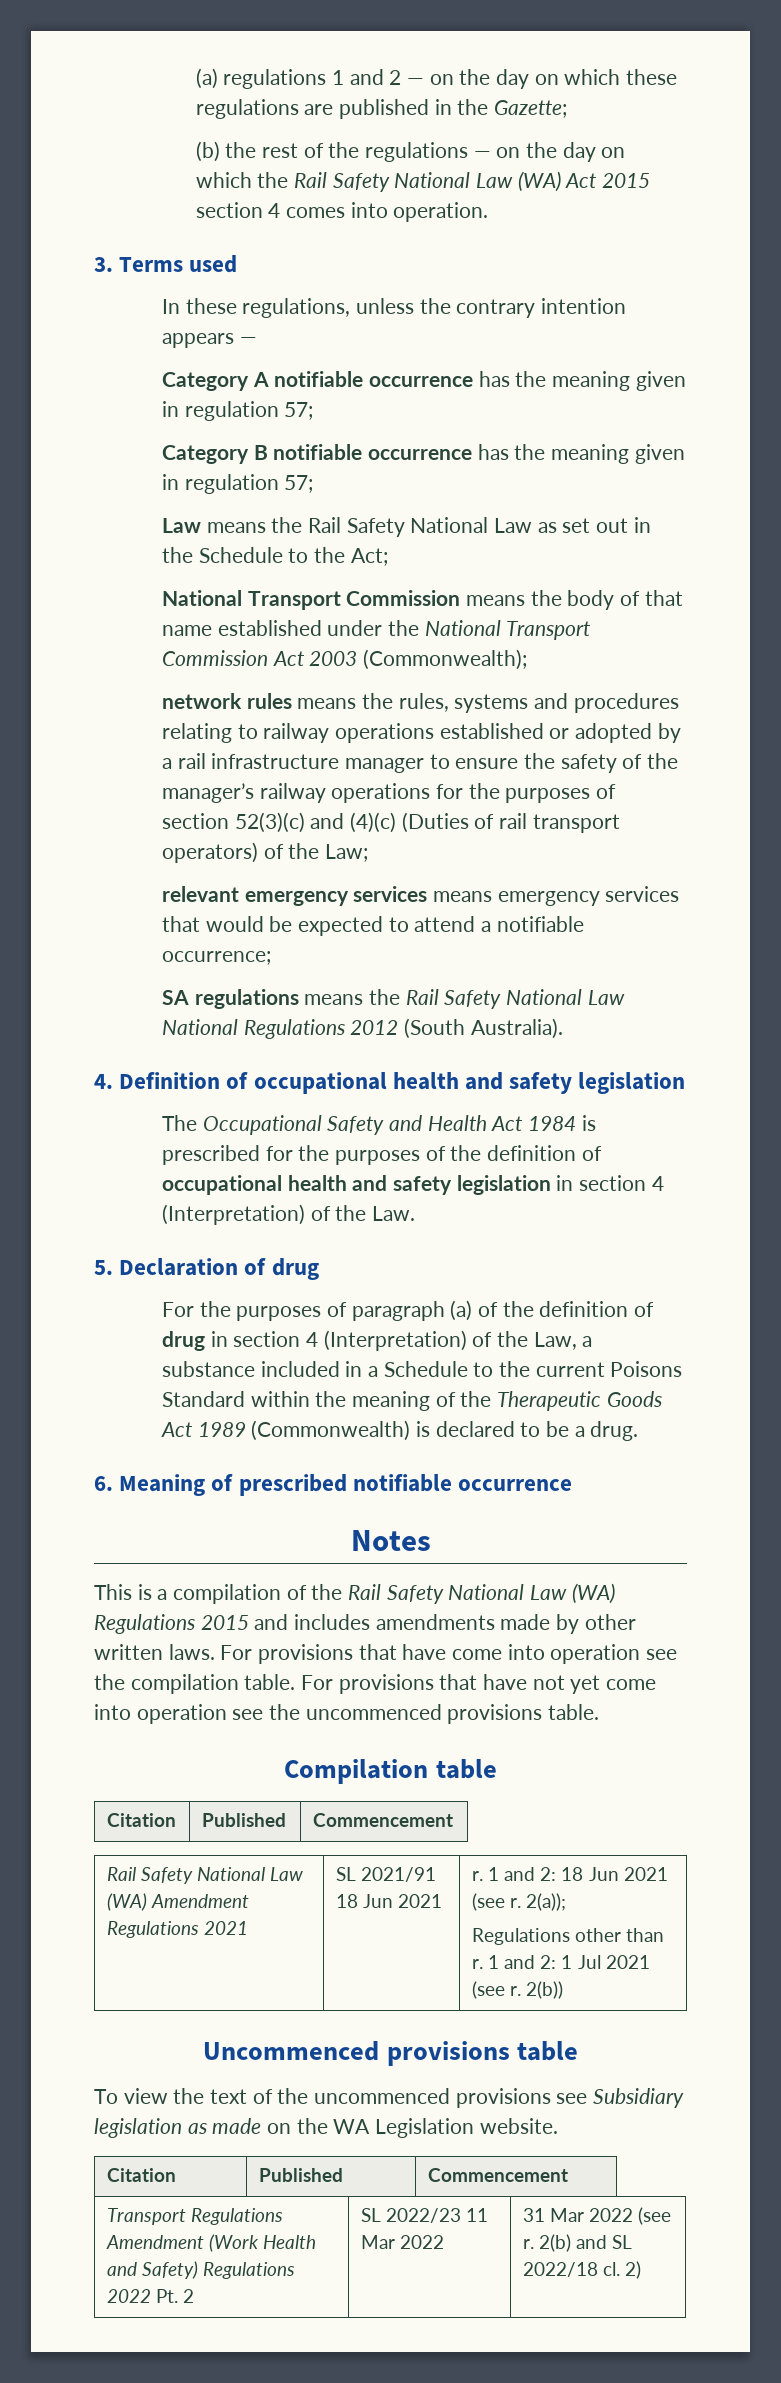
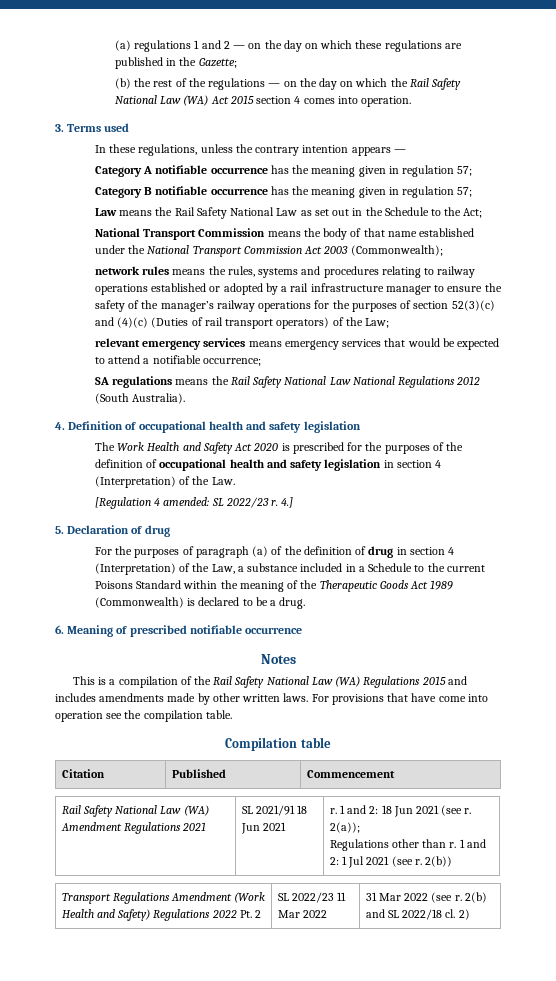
[202,1115,576,1135] Occupational Safety and Health Act 1984 -> [117,442,279,454] Work Health and Safety Act 2020
(415, 1213) none -> [94,497,294,509] // [Regulation 4 amended: SL 2022/23 r. 4.]
[301,1674,657,1694] [94,1704,600,1724] For provisions that have not yet come into operation see the uncommenced provisions table. -> (232, 714) none
[203,2041,578,2066] [94,2088,685,2108] [94,2118,558,2138] [106,2168,176,2182] [258,2168,343,2182] [427,2168,568,2182] // Uncommenced provisions table // To view the text of the uncommenced provisions see Subsidiary legislation as made on the WA Legislation website. // Citation | Published | Commencement -> (452, 861) none

